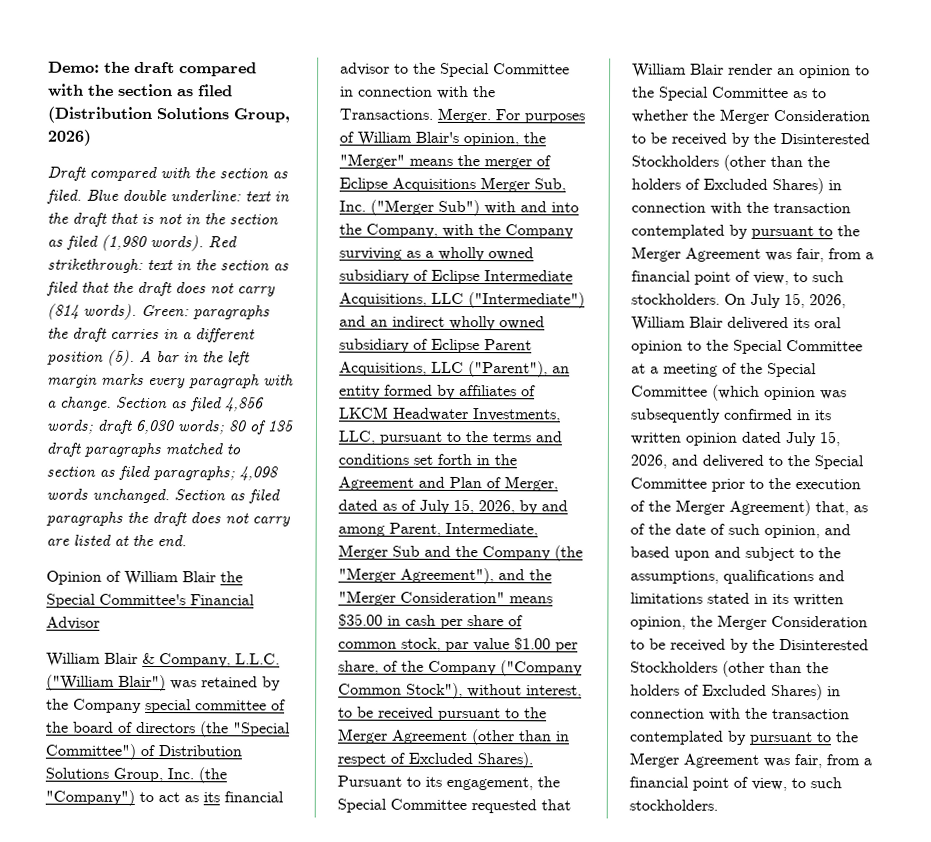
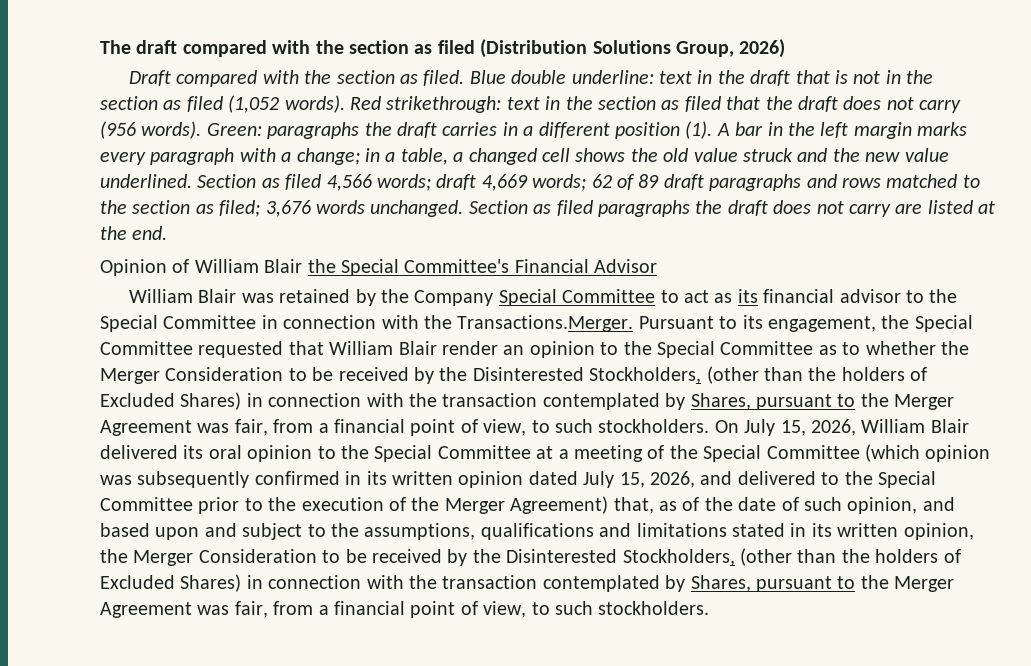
[48,61,130,73] Demo: the -> [100,40,131,54] The
[101,234,147,251] (1,980 -> [228,95,280,113] (1,052
[47,303,79,320] (814 -> [100,121,136,139] (956
[107,349,135,366] (5). -> [685,121,713,139] (1).
[60,396,265,412] change. Section as filed 4,856 -> [296,148,949,165] [100,174,372,191] change; in a table, a changed cell shows the old value struck and the new value underlined. Section as filed 4,566
[135,419,295,435] [46,442,161,458] 6,030 words; 80 of 135 draft paragraphs -> [481,174,881,191] 4,669 words; 62 of 89 draft paragraphs and rows
[46,465,278,481] section as filed paragraphs; 4,098 -> [100,200,311,217] the section as filed; 3,676
[142,652,280,668] [46,674,166,692] & Company, L.L.C. ("William Blair") -> (237, 296) none
[145,698,286,714] [46,721,291,738] [45,743,242,760] [45,767,227,784] [45,789,135,806] special committee of the board of directors (the "Special Committee") of Distribution Solutions Group, Inc. (the "Company") -> [498,289,656,306] Special Committee
[339,107,585,124] [339,131,546,147] [339,153,551,170] [339,177,566,193] [339,199,579,217] [339,223,574,239] [339,246,534,262] [339,269,573,285] [339,292,585,309] [339,315,545,331] [339,338,532,354] [339,361,570,378] [339,384,536,399] [339,406,561,423] [338,430,562,445] [338,453,517,466] [338,476,558,492] [338,498,568,515] [338,522,538,538] [338,544,583,562] [338,567,552,585] [338,590,553,606] [338,613,523,629] [338,637,578,653] [338,660,583,677] [338,682,582,699] [338,706,547,722] [337,728,570,746] [337,752,533,769] Transactions. Merger. For purposes of William Blair's opinion, the "Merger" means the merger of Eclipse Acquisitions Merger Sub, Inc. ("Merger Sub") with and into the Company, with the Company surviving as a wholly owned subsidiary of Eclipse Intermediate Acquisitions, LLC ("Intermediate") and an indirect wholly owned subsidiary of Eclipse Parent Acquisitions, LLC ("Parent"), an entity formed by affiliates of LKCM Headwater Investments, LLC, pursuant to the terms and conditions set forth in the Agreement and Plan of Merger, dated as of July 15, 2026, by and among Parent, Intermediate, Merger Sub and the Company (the "Merger Agreement"), and the "Merger Consideration" means $35.00 in cash per share of common stock, par value $1.00 per share, of the Company ("Company Common Stock"), without interest, to be received pursuant to the Merger Agreement (other than in respect of Excluded Shares). -> [457,315,634,332] Transactions.Merger.
[631,155,719,167] Stockholders -> [589,367,702,384] Stockholders,
(748, 231) none -> [690,393,751,410] Shares,
[630,661,718,673] Stockholders -> [622,549,735,566] Stockholders,
(747, 737) none -> [690,575,751,592] Shares,

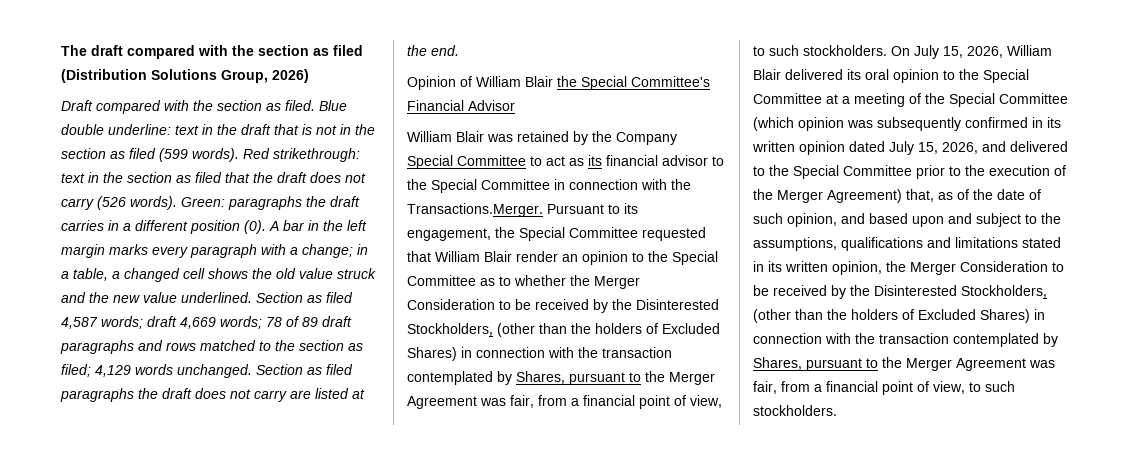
[228,95,280,113] (1,052 -> [159,148,188,162] (599
[100,121,136,139] (956 -> [97,196,126,210] (526
[685,121,713,139] (1). -> [244,220,266,234] (0).
[326,174,372,191] 4,566 -> [61,317,98,329] 4,587
[591,174,612,188] 62 -> [266,317,282,327] 78
[265,200,311,217] 3,676 -> [95,365,131,377] 4,129

